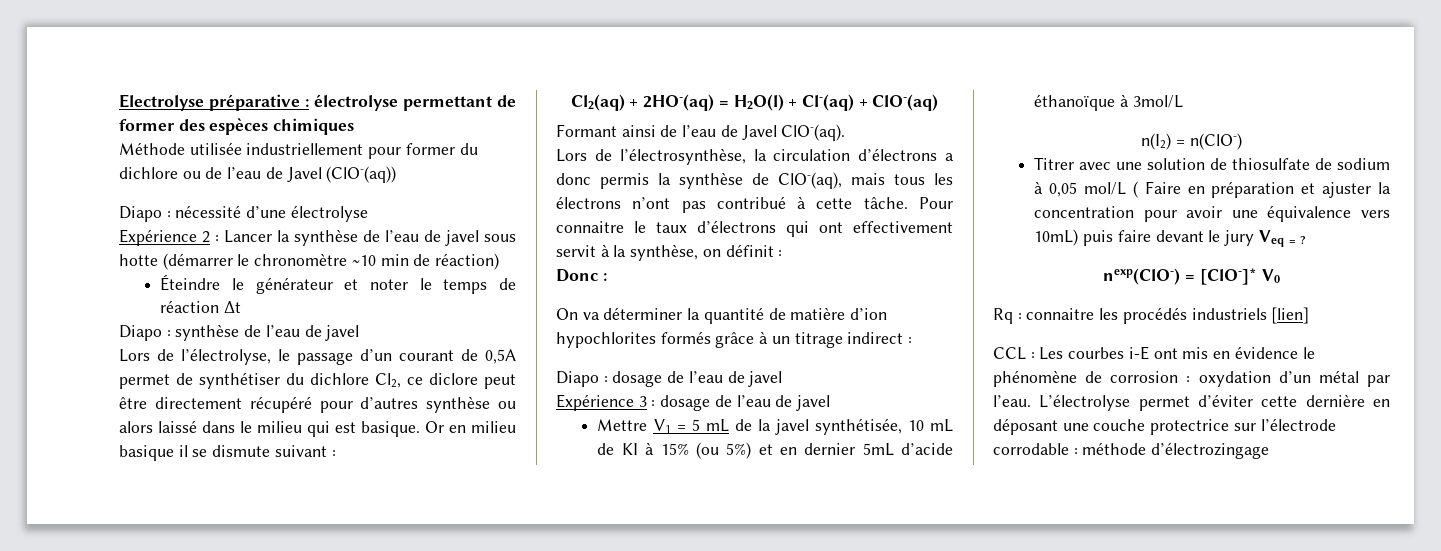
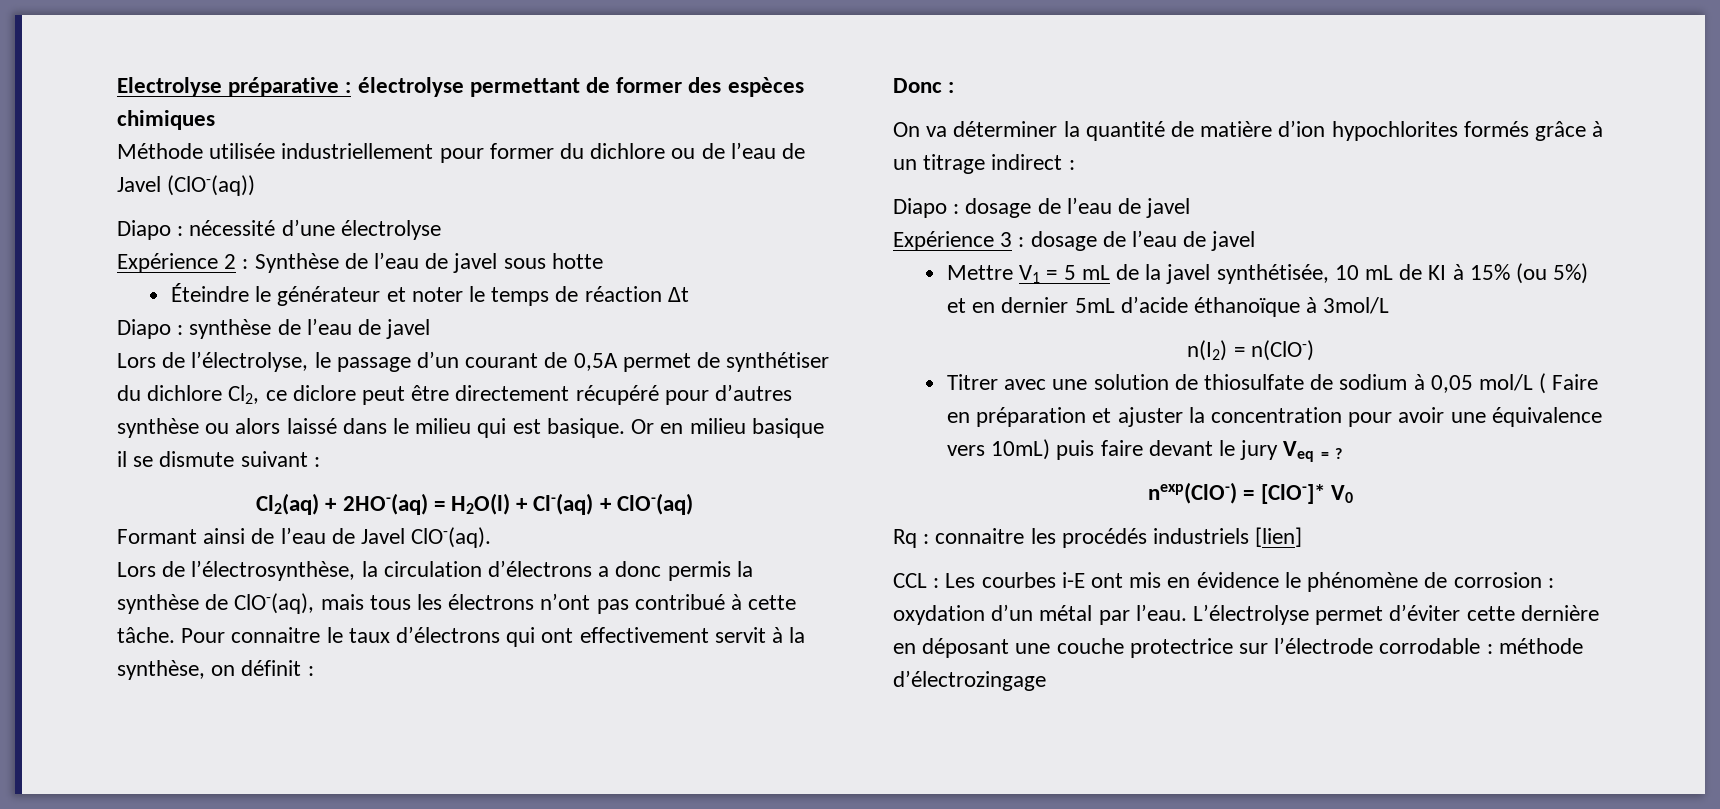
[224,229,358,246] Lancer la synthèse -> [254,253,339,273] Synthèse
[162,253,500,270] (démarrer le chronomètre ~10 min de réaction) -> (603, 261) none

